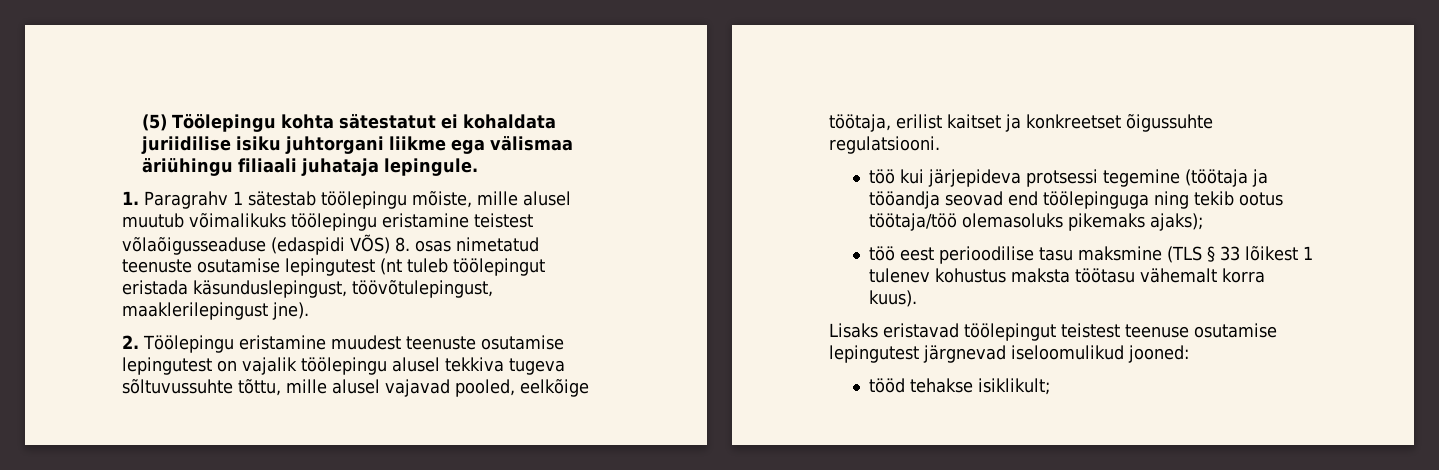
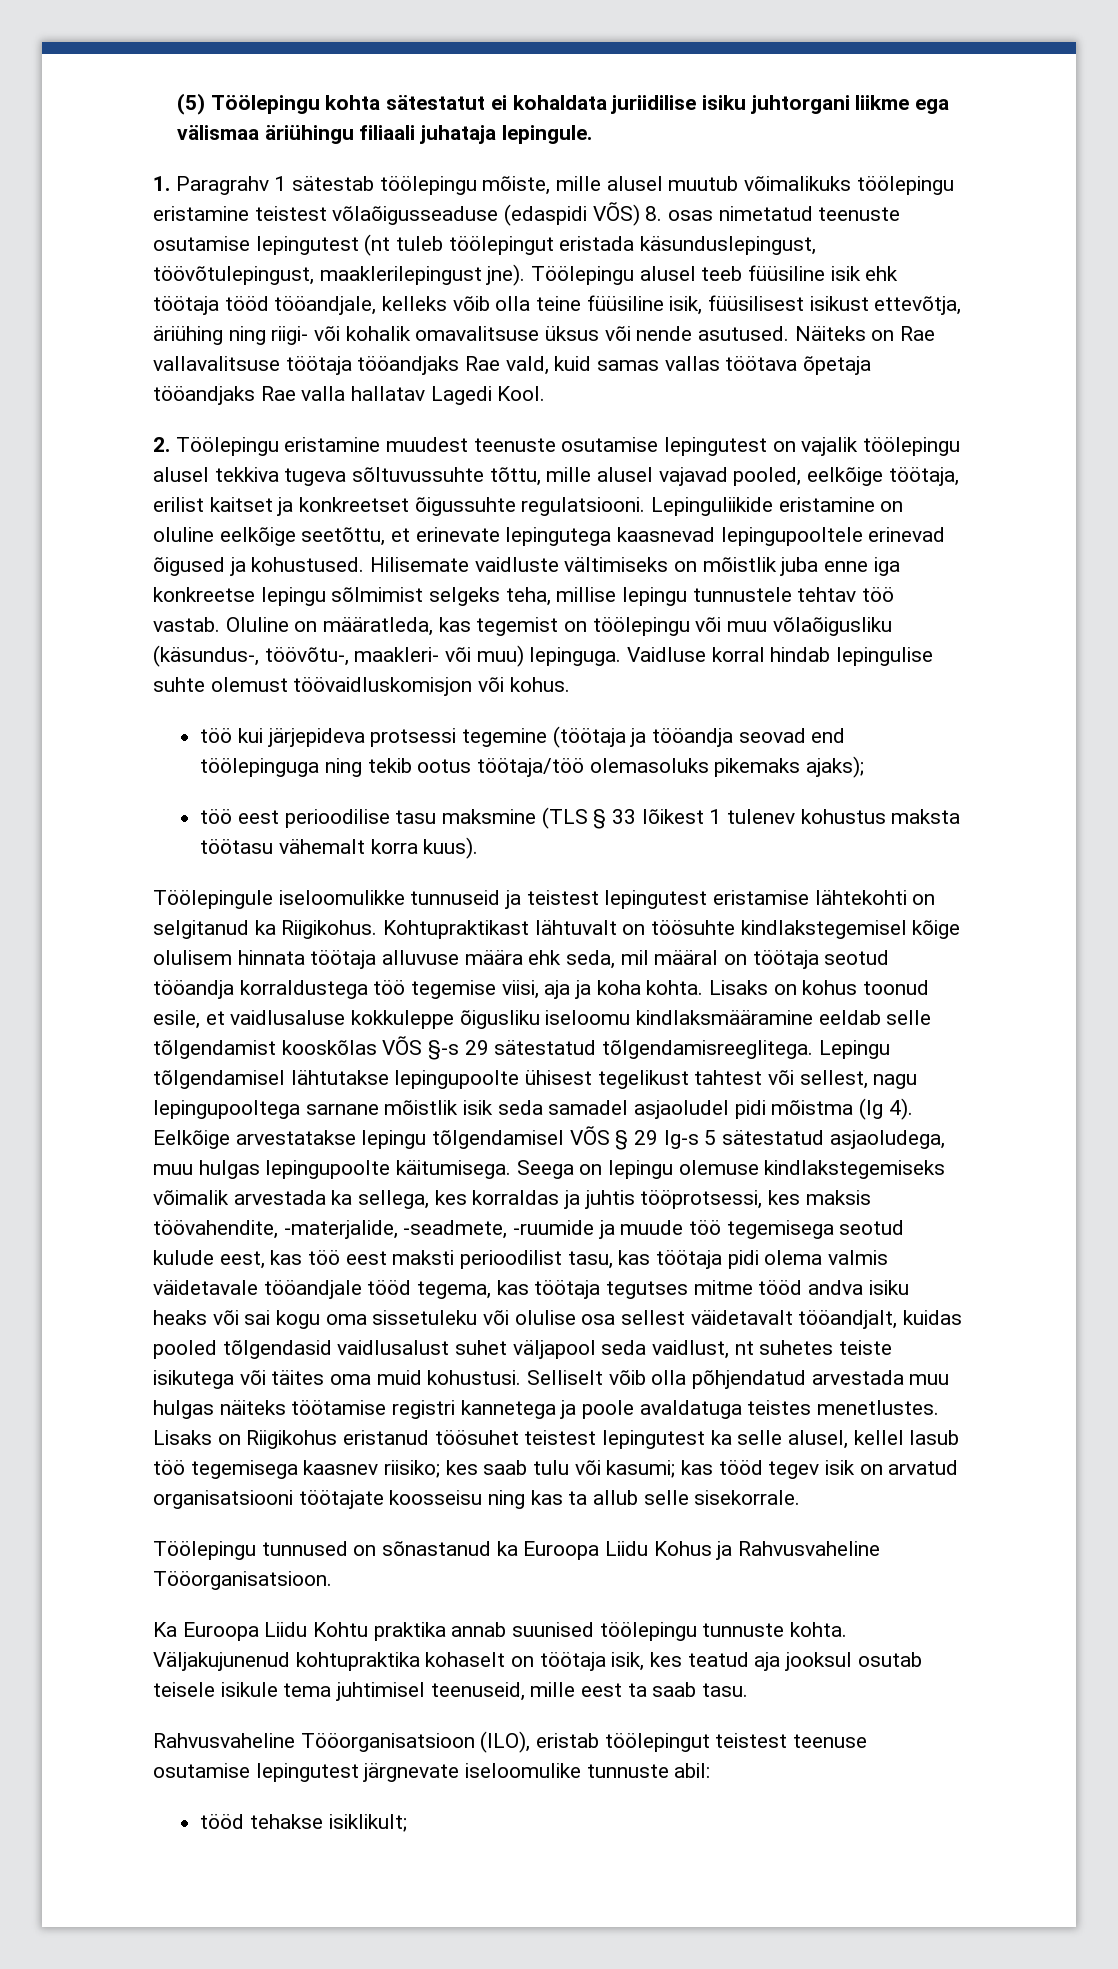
(309, 311) none -> [531,265,899,285] [153,295,962,315] [153,326,936,345] [153,356,872,375] [153,386,546,405] Töölepingu alusel teeb füüsiline isik ehk töötaja tööd tööandjale, kelleks võib olla teine füüsiline isik, füüsilisest isikust ettevõtja, äriühing ning riigi- või kohalik omavalitsuse üksus või nende asutused. Näiteks on Rae vallavalitsuse töötaja tööandjaks Rae vald, kuid samas vallas töötava õpetaja tööandjaks Rae valla hallatav Lagedi Kool.
(940, 145) none -> [651,497,904,516] [153,527,946,546] [153,557,900,576] [153,587,895,606] [153,617,892,636] [153,645,934,667] [153,677,570,696] Lepinguliikide eristamine on oluline eelkõige seetõttu, et erinevate lepingutega kaasnevad lepingupooltele erinevad õigused ja kohustused. Hilisemate vaidluste vältimiseks on mõistlik juba enne iga konkreetse lepingu sõlmimist selgeks teha, millise lepingu tunnustele tehtav töö vastab. Oluline on määratleda, kas tegemist on töölepingu või muu võlaõigusliku (käsundus-, töövõtu-, maakleri- või muu) lepinguga. Vaidluse korral hindab lepingulise suhte olemust töövaidluskomisjon või kohus.
[829,323,959,338] Lisaks eristavad -> [153,890,936,909] [153,920,961,939] [153,950,890,969] [153,980,930,999] [153,1010,932,1029] [153,1036,890,1060] [153,1070,918,1089] [153,1098,913,1120] [153,1126,945,1150] [153,1160,946,1179] [153,1190,871,1209] [153,1220,905,1239] [153,1250,889,1269] [153,1280,909,1299] [153,1310,963,1329] [153,1340,893,1359] [153,1370,950,1389] [153,1400,940,1419] [153,1430,960,1449] [153,1460,959,1479] [153,1490,801,1509] [153,1541,881,1560] [153,1571,332,1590] [153,1622,848,1641] [153,1652,922,1671] [153,1682,749,1701] [153,1731,600,1753] Töölepingule iseloomulikke tunnuseid ja teistest lepingutest eristamise lähtekohti on selgitanud ka Riigikohus. Kohtupraktikast lähtuvalt on töösuhte kindlakstegemisel kõige olulisem hinnata töötaja alluvuse määra ehk seda, mil määral on töötaja seotud tööandja korraldustega töö tegemise viisi, aja ja koha kohta. Lisaks on kohus toonud esile, et vaidlusaluse kokkuleppe õigusliku iseloomu kindlaksmääramine eeldab selle tõlgendamist kooskõlas VÕS §-s 29 sätestatud tõlgendamisreeglitega. Lepingu tõlgendamisel lähtutakse lepingupoolte ühisest tegelikust tahtest või sellest, nagu lepingupooltega sarnane mõistlik isik seda samadel asjaoludel pidi mõistma (lg 4). Eelkõige arvestatakse lepingu tõlgendamisel VÕS § 29 lg-s 5 sätestatud asjaoludega, muu hulgas lepingupoolte käitumisega. Seega on lepingu olemuse kindlakstegemiseks võimalik arvestada ka sellega, kes korraldas ja juhtis tööprotsessi, kes maksis töövahendite, -materjalide, -seadmete, -ruumide ja muude töö tegemisega seotud kulude eest, kas töö eest maksti perioodilist tasu, kas töötaja pidi olema valmis väidetavale tööandjale tööd tegema, kas töötaja tegutses mitme tööd andva isiku heaks või sai kogu oma sissetuleku või olulise osa sellest väidetavalt tööandjalt, kuidas pooled tõlgendasid vaidlusalust suhet väljapool seda vaidlust, nt suhetes teiste isikutega või täites oma muid kohustusi. Selliselt võib olla põhjendatud arvestada muu hulgas näiteks töötamise registri kannetega ja poole avaldatuga teistes menetlustes. Lisaks on Riigikohus eristanud töösuhet teistest lepingutest ka selle alusel, kellel lasub töö tegemisega kaasnev riisiko; kes saab tulu või kasumi; kas tööd tegev isik on arvatud organisatsiooni töötajate koosseisu ning kas ta allub selle sisekorrale. // Töölepingu tunnused on sõnastanud ka Euroopa Liidu Kohus ja Rahvusvaheline Tööorganisatsioon. // Ka Euroopa Liidu Kohtu praktika annab suunised töölepingu tunnuste kohta. Väljakujunenud kohtupraktika kohaselt on töötaja isik, kes teatud aja jooksul osutab teisele isikule tema juhtimisel teenuseid, mille eest ta saab tasu. // Rahvusvaheline Tööorganisatsioon (ILO), eristab
[923,345,1189,363] järgnevad iseloomulikud jooned: -> [363,1763,711,1782] järgnevate iseloomulike tunnuste abil:

